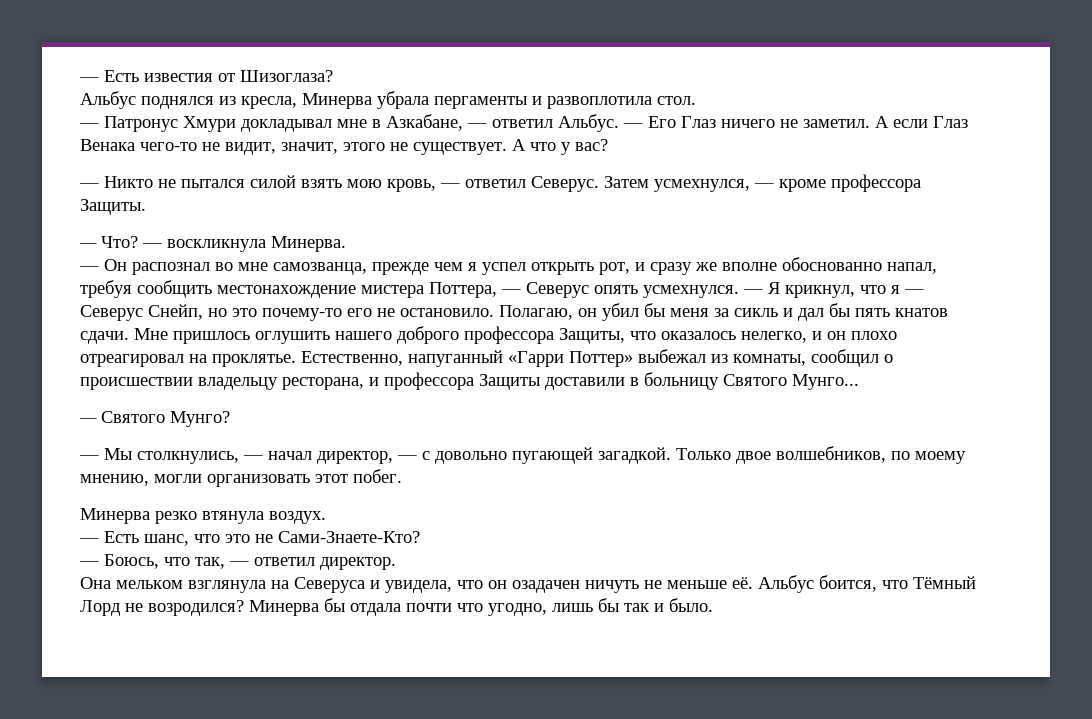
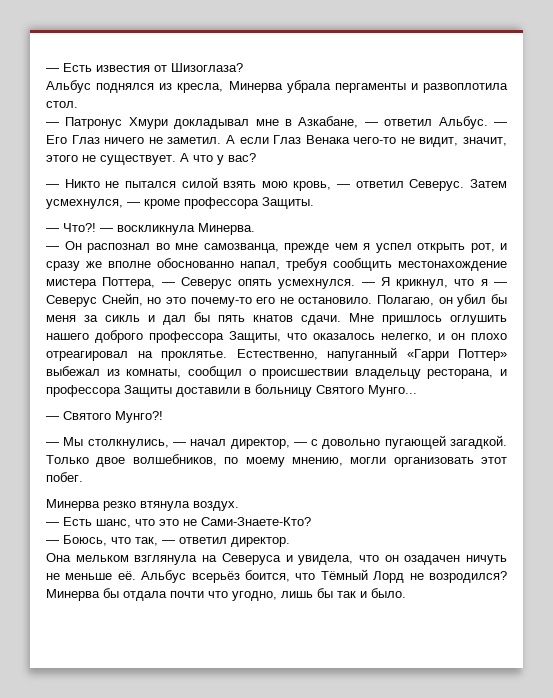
[101,236,138,248] Что? -> [63,223,96,232] Что?!
[170,411,230,427] Мунго? -> [115,411,163,423] Мунго?!
(814, 584) none -> [191,571,240,583] всерьёз

